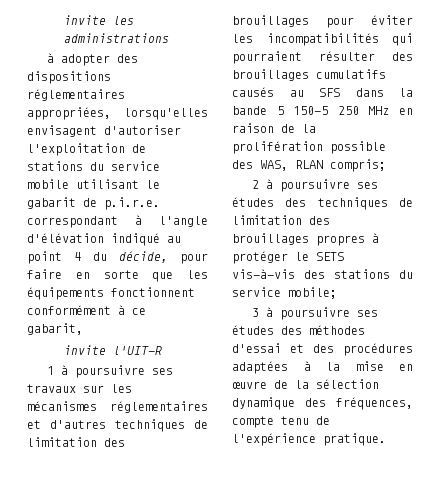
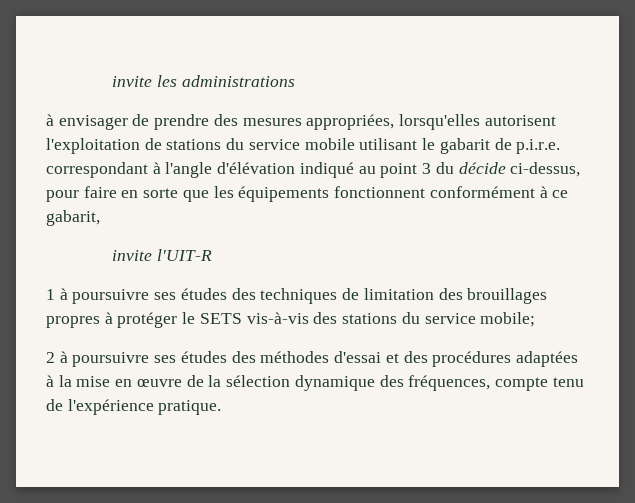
[60,54,138,66] [27,71,111,84] [27,89,125,101] [27,107,208,120] [27,125,181,137] adopter des dispositions réglementaires appropriées, lorsqu'elles envisagent d'autoriser -> [58,114,556,130] envisager de prendre des mesures appropriées, lorsqu'elles autorisent
[74,251,168,263] 4 du décide, -> [422,162,581,177] 3 du décide ci-dessus,
[27,384,132,393] [27,401,208,413] [27,419,208,432] [27,437,125,447] [232,15,413,28] [232,33,413,46] [232,51,413,64] [232,69,386,81] [232,87,413,97] [232,106,413,115] [232,123,316,133] [232,141,386,154] [232,159,386,172] [251,179,378,192] travaux sur les mécanismes réglementaires et d'autres techniques de limitation des brouillages pour éviter les incompatibilités qui pourraient résulter des brouillages cumulatifs causés au SFS dans la bande 5 150-5 250 MHz en raison de la prolifération possible des WAS, RLAN compris; // 2 à poursuivre ses -> (177, 296) none
[251,308,259,317] 3 -> [46,352,55,363] 2

